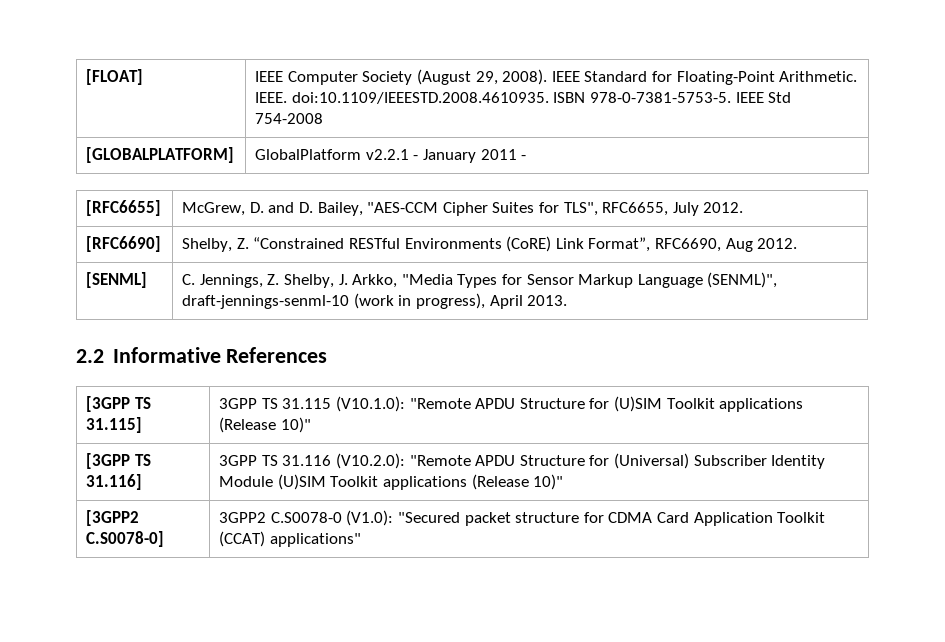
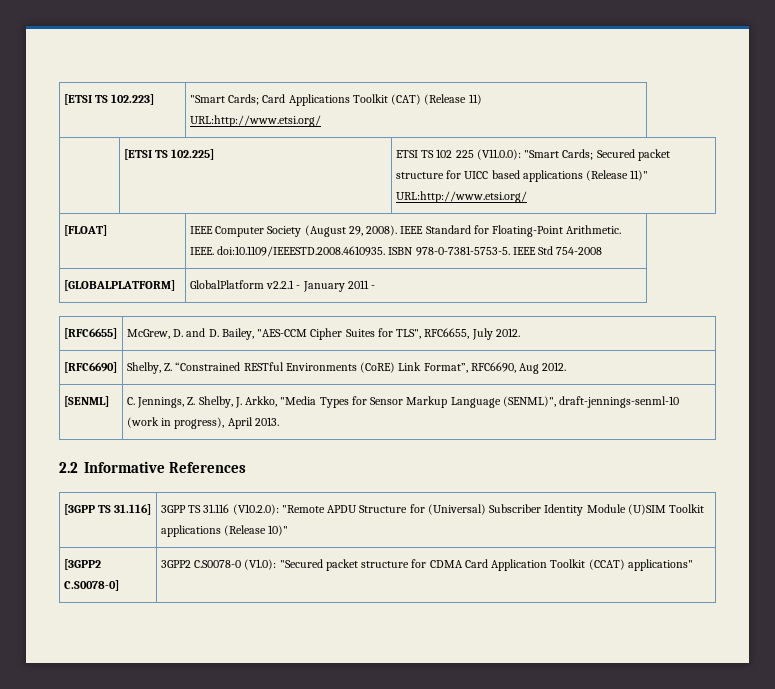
(86, 77) none -> [63,94,155,105] [189,94,482,106] [189,115,321,127] [123,149,215,160] [395,149,670,161] [395,170,649,182] [395,191,527,203] [ETSI TS 102.223] | "Smart Cards; Card Applications Toolkit (CAT) (Release 11) // URL:http://www.etsi.org/ // | [ETSI TS 102.225] | ETSI TS 102 225 (V11.0.0): "Smart Cards; Secured packet structure for UICC based applications (Release 11)" URL:http://www.etsi.org/ //
[86,396,151,412] [86,417,143,433] [219,396,804,412] [219,417,311,433] // [3GPP TS 31.115] | 3GPP TS 31.115 (V10.1.0): "Remote APDU Structure for (U)SIM Toolkit applications (Release 10)" -> (247, 467) none

